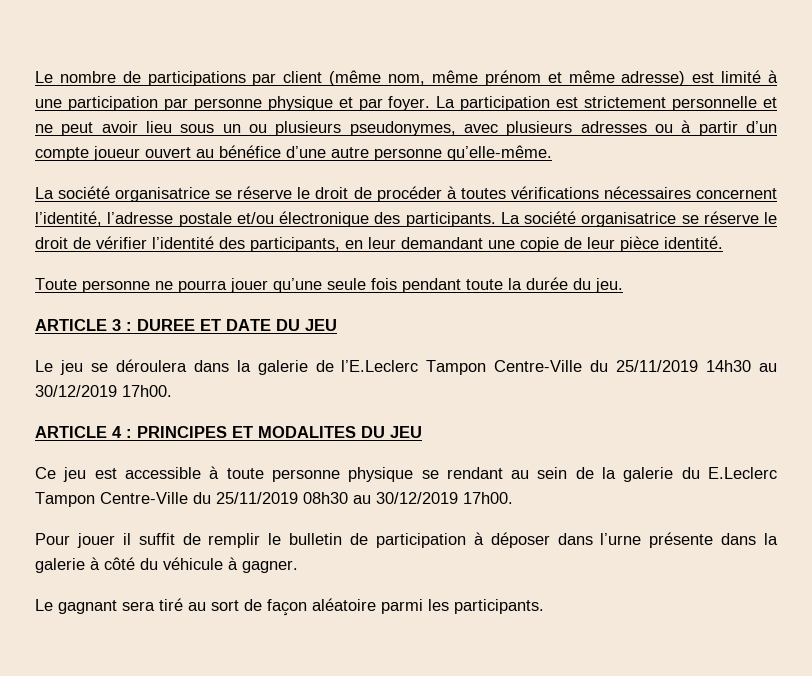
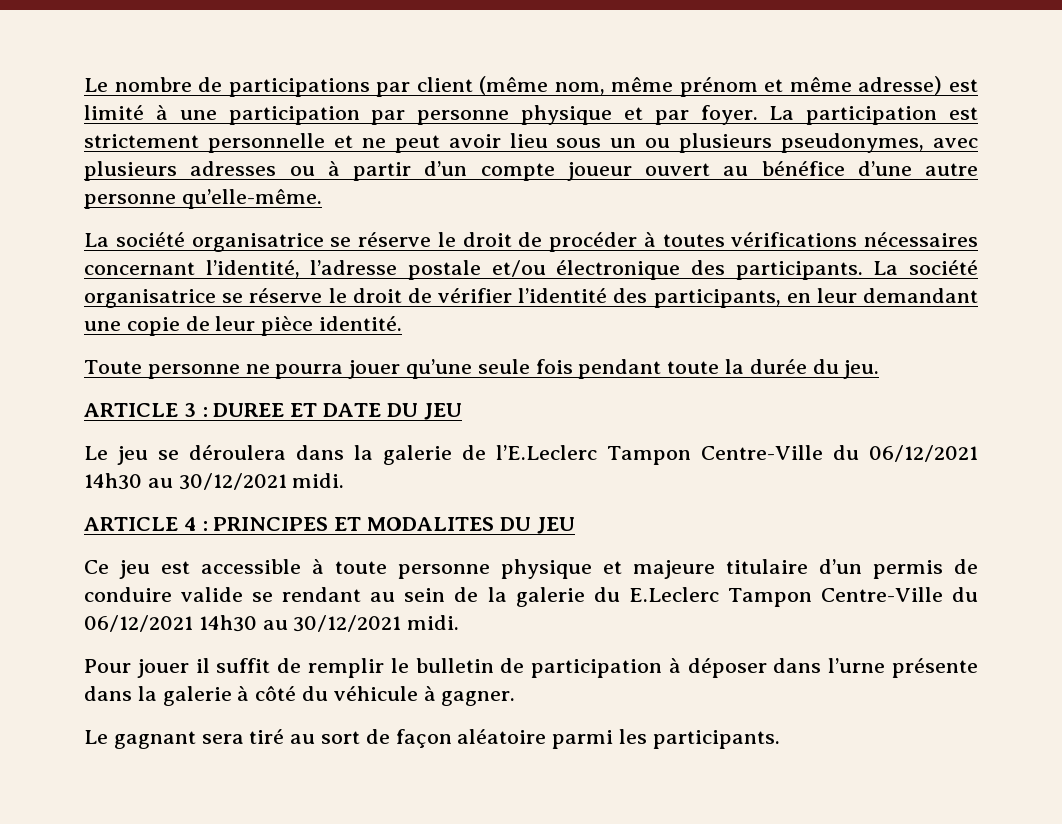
[696,188,778,199] concernent -> [84,262,195,275] concernant
[616,360,778,372] [35,385,172,397] 25/11/2019 14h30 au 30/12/2019 17h00. -> [869,445,978,462] [84,473,345,490] 06/12/2021 14h30 au 30/12/2021 midi.
(414, 474) none -> [603,559,978,579] [84,587,244,602] et majeure titulaire d’un permis de conduire valide
[216,492,513,504] 25/11/2019 08h30 au 30/12/2019 17h00. -> [84,615,460,632] 06/12/2021 14h30 au 30/12/2021 midi.

